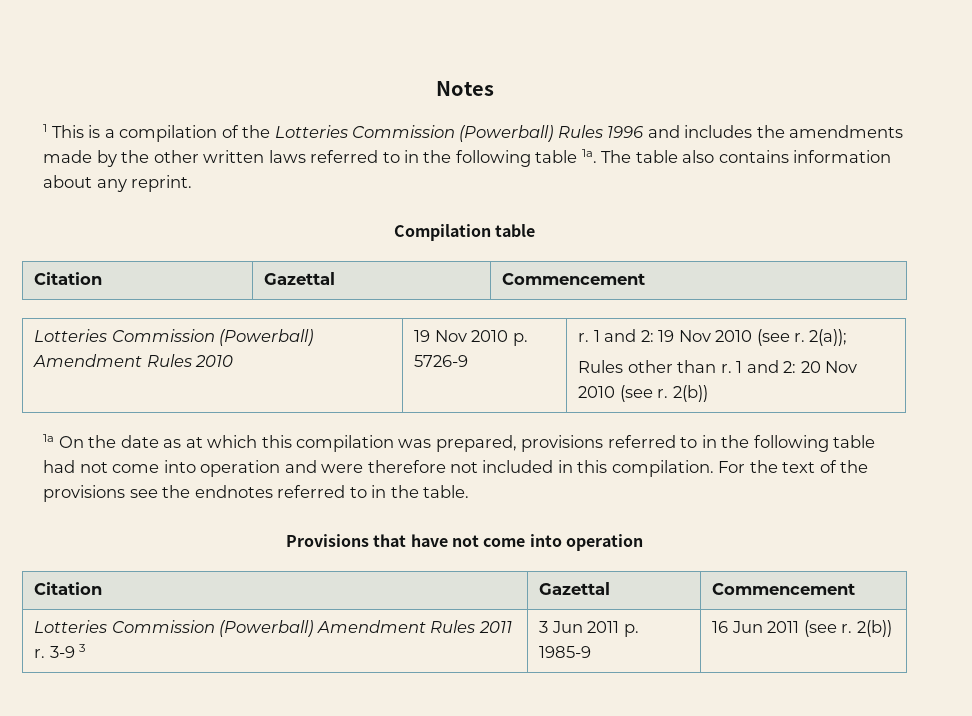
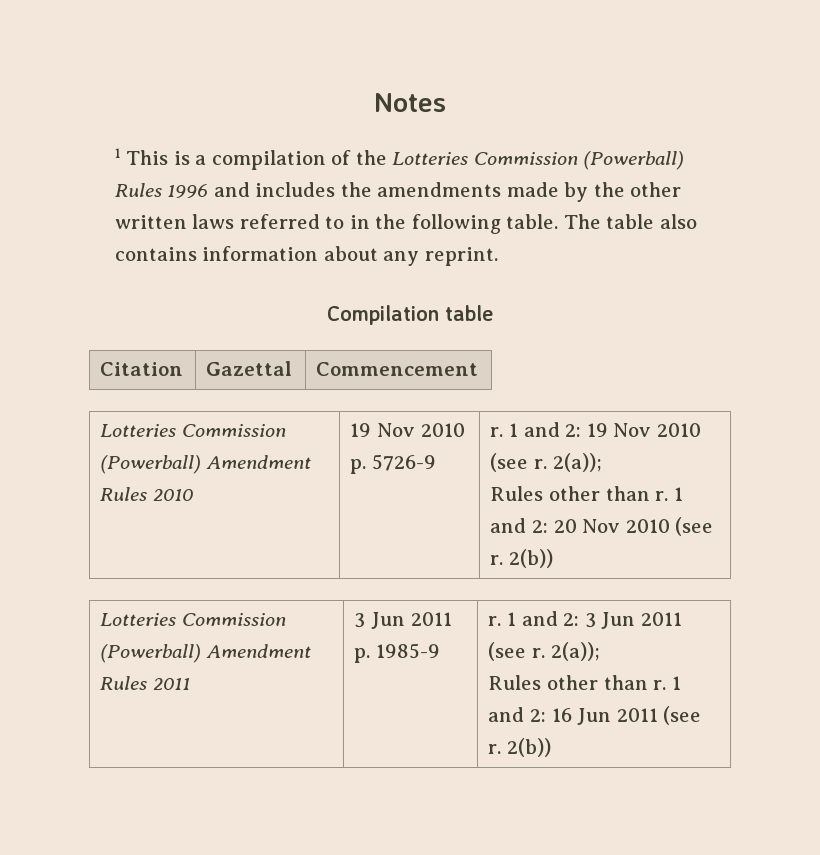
[535,149,597,163] table 1a. -> [506,214,559,229] table.
[43,434,876,452] [43,460,869,477] [43,485,469,502] [286,534,643,551] [34,582,103,595] [539,582,611,595] [712,583,856,595] // 1a On the date as at which this compilation was prepared, provisions referred to in the following table had not come into operation and were therefore not included in this compilation. For the text of the provisions see the endnotes referred to in the table. // Provisions that have not come into operation // Citation | Gazettal | Commencement -> (553, 558) none
[34,644,86,658] r. 3-9 3 -> (190, 684) none
(592, 652) none -> [488,611,682,629] [488,642,600,661] [488,675,681,690] [488,707,546,722] r. 1 and 2: 3 Jun 2011 (see r. 2(a)); // Rules other than r. 1 and 2:

